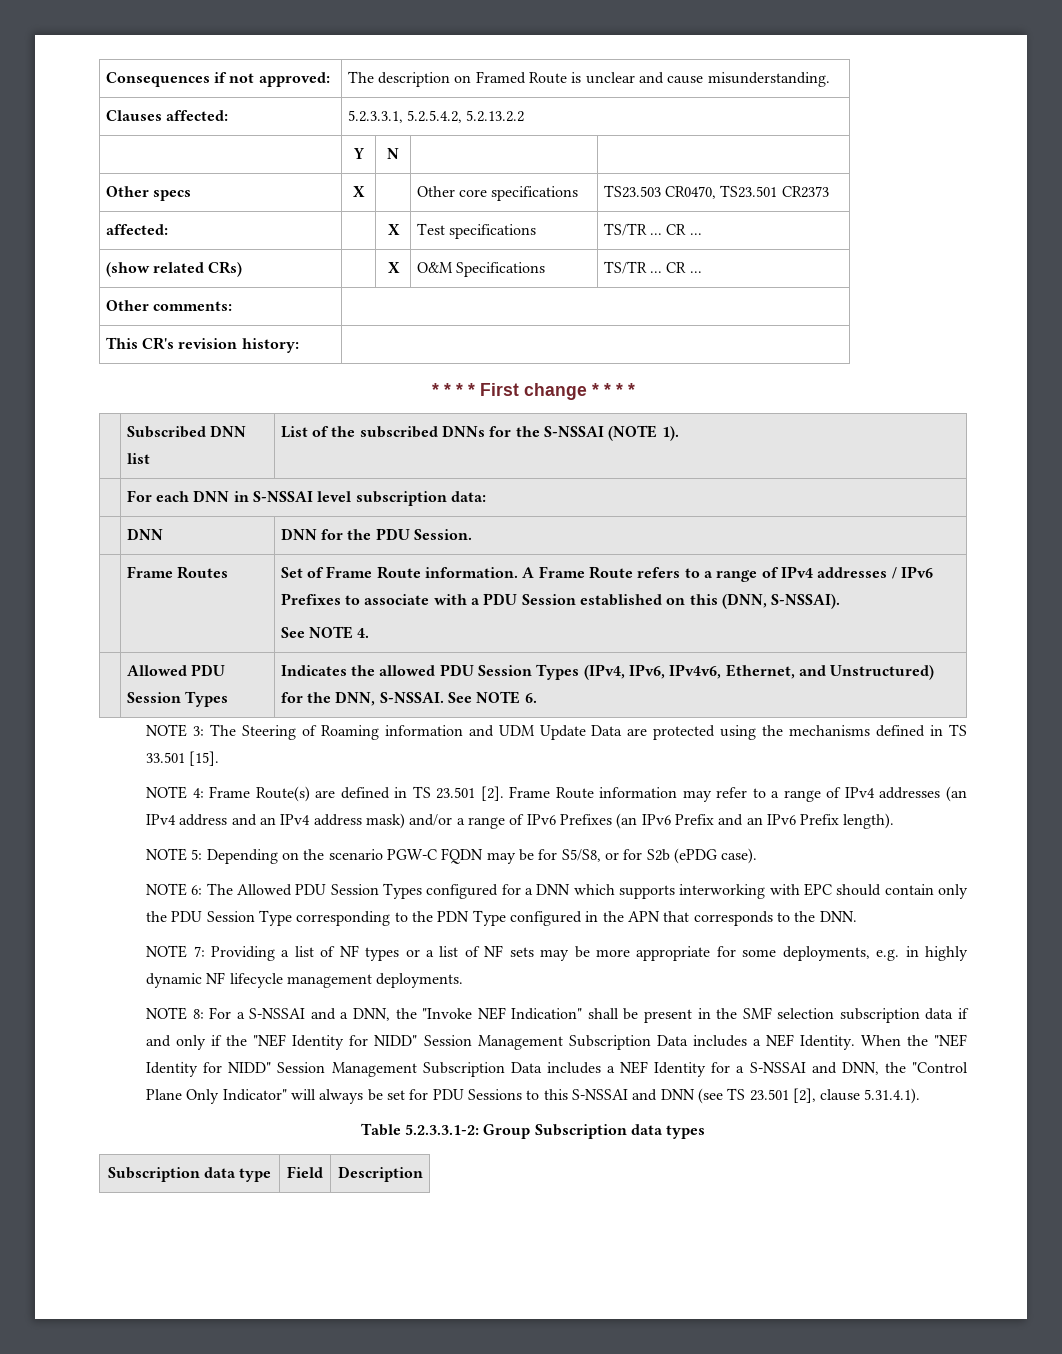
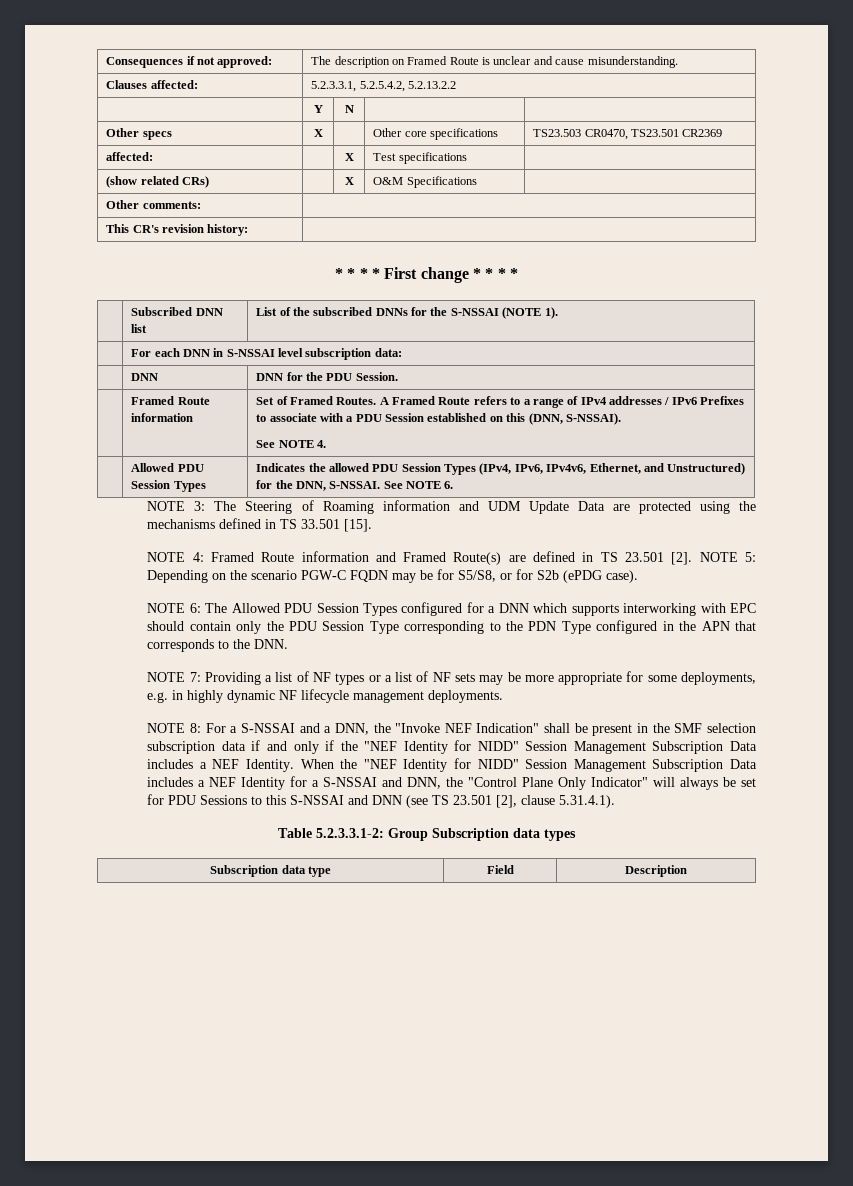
[781,186,829,198] CR2373 -> [682,129,723,137] CR2369
[603,223,702,236] TS/TR ... CR ... -> (467, 158) none
[603,261,702,274] TS/TR ... CR ... -> (477, 182) none
[126,566,229,579] Frame Routes -> [131,396,210,405] [131,413,194,422] Framed Route information
[326,566,585,579] Frame Route information. A Frame -> [289,396,436,405] Framed Routes. A Framed
[209,786,251,798] Frame -> [210,551,447,562] Framed Route information and Framed
[509,786,967,802] [146,813,895,829] Frame Route information may refer to a range of IPv4 addresses (an IPv4 address and an IPv4 address mask) and/or a range of IPv6 Prefixes (an IPv6 Prefix and an IPv6 Prefix length). // -> (693, 558) none

